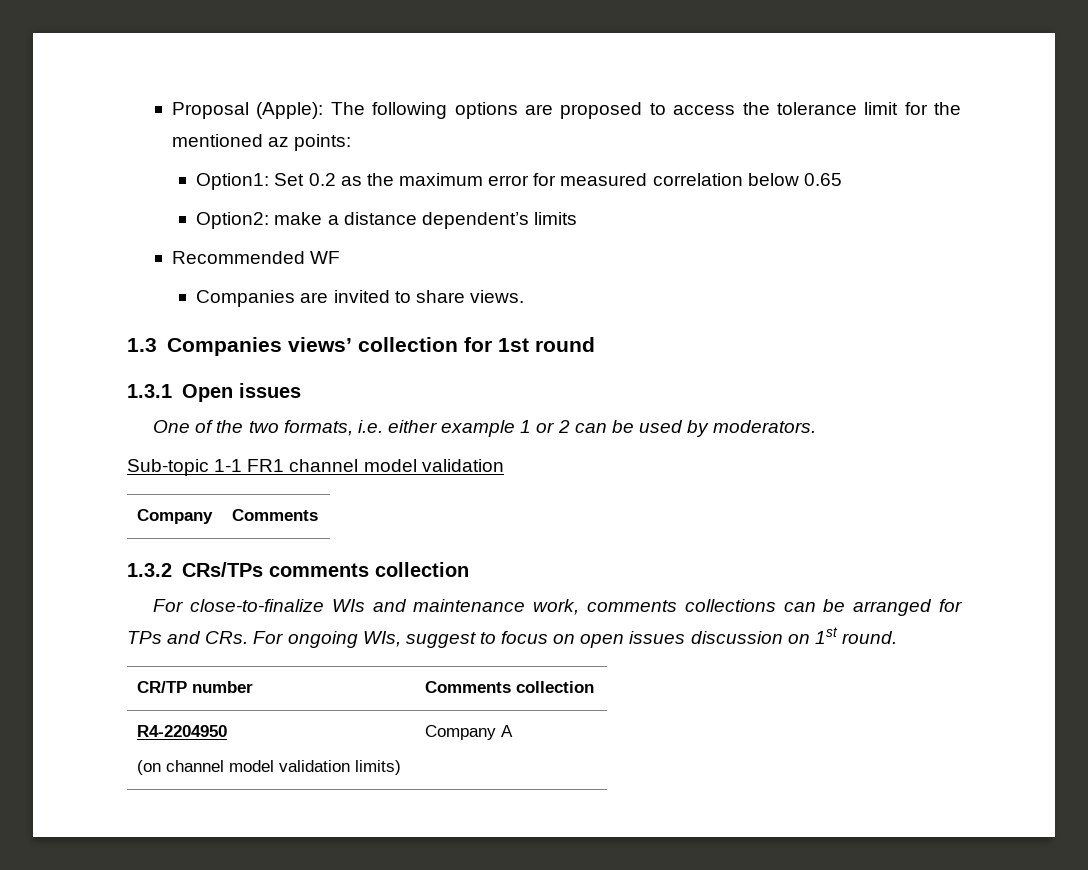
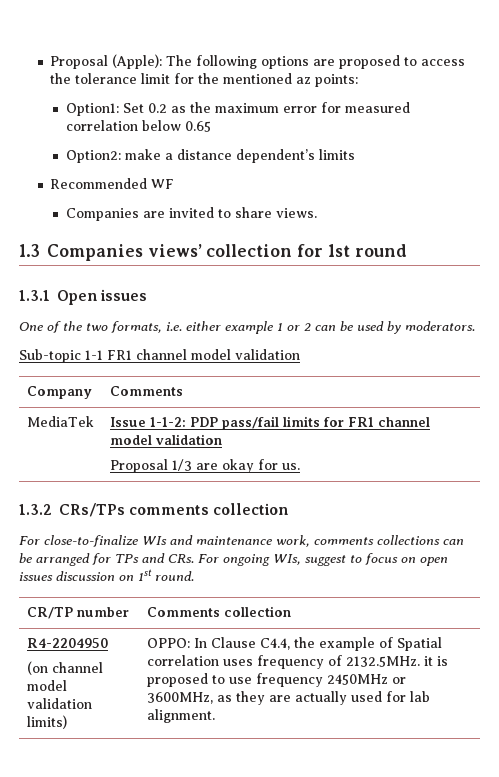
(318, 515) none -> [26,416,94,427] [109,416,430,430] [109,434,222,445] [109,459,300,473] // MediaTek | Issue 1-1-2: PDP pass/fail limits for FR1 channel model validation // Proposal 1/3 are okay for us.
[424,725,513,740] Company A -> [146,637,442,651] [146,655,448,669] [146,673,406,687] [146,691,430,705] [146,709,215,723] OPPO: In Clause C4.4, the example of Spatial correlation uses frequency of 2132.5MHz. it is proposed to use frequency 2450MHz or 3600MHz, as they are actually used for lab alignment.

